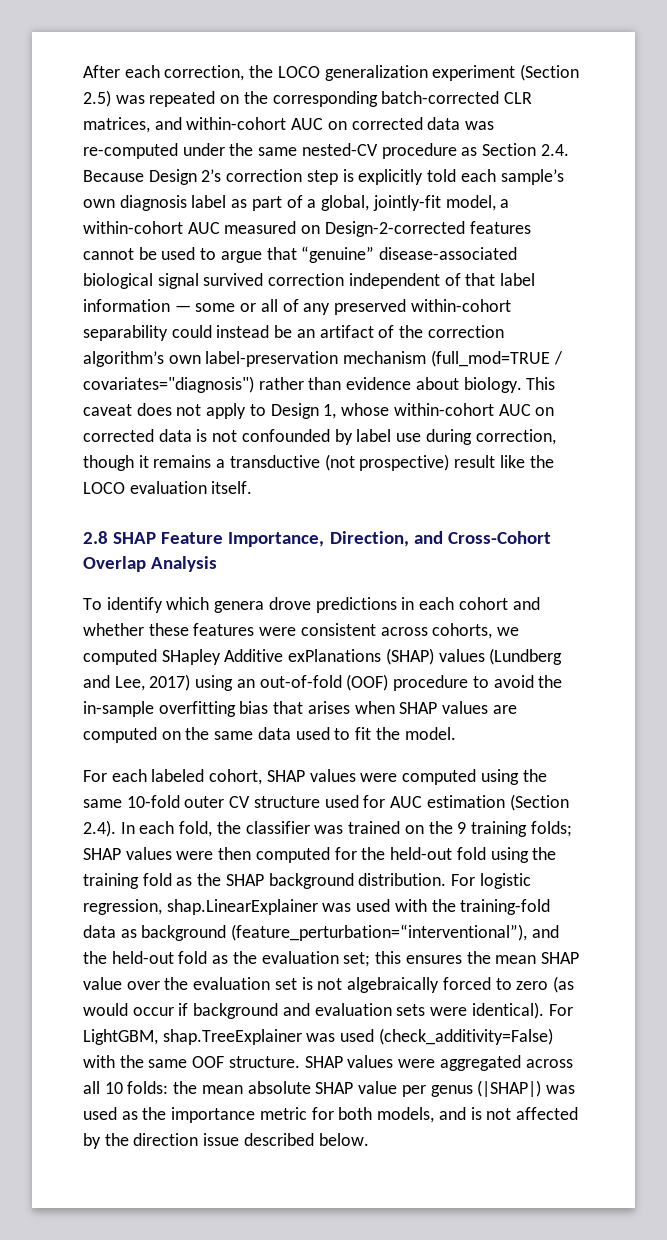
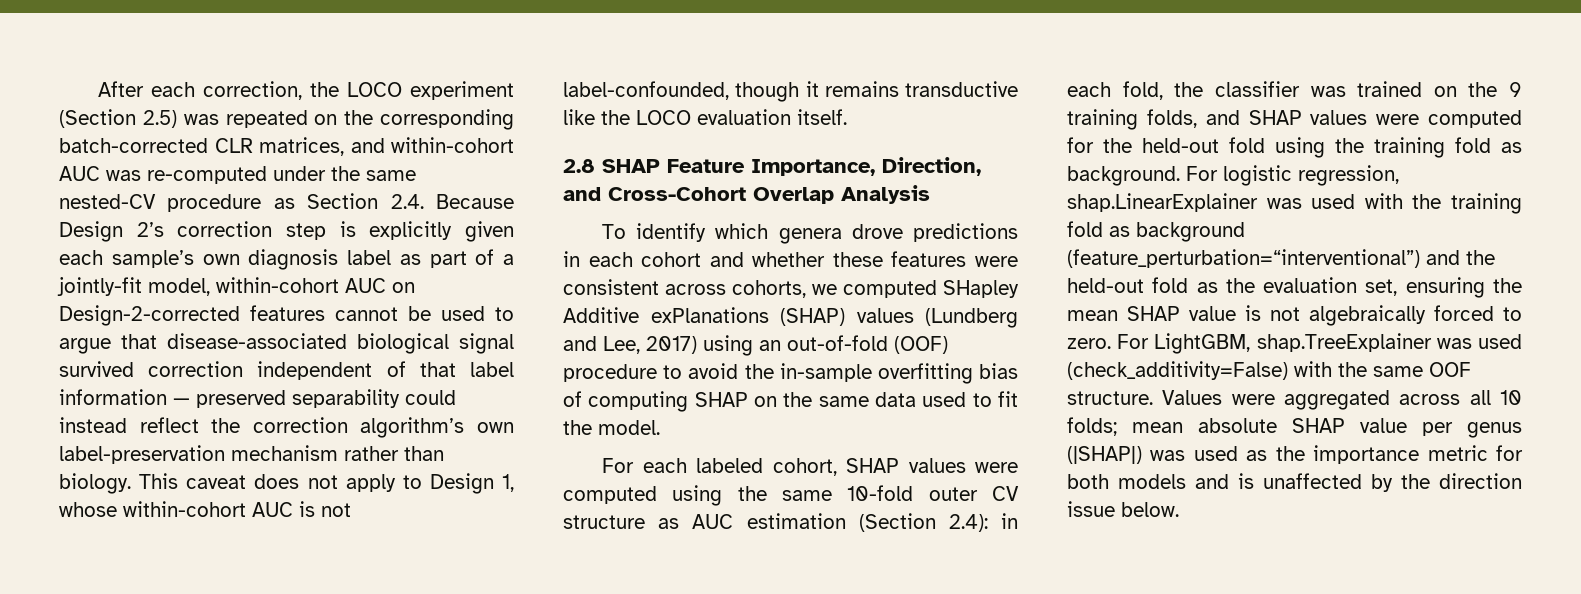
[324,65,428,81] generalization -> (403, 89) none
[327,117,461,130] on corrected data -> (100, 173) none
[427,169,457,182] told -> [465,221,514,242] given
[321,195,370,211] global, -> (514, 259) none
[500,199,510,208] [83,221,297,234] a within-cohort AUC measured -> [216,277,386,293] within-cohort AUC
[301,246,375,263] “genuine” -> (157, 341) none
[195,299,511,315] [83,325,395,341] some or all of any preserved within-cohort separability could instead be an artifact of -> [196,389,456,408] [59,417,199,433] preserved separability could instead reflect
[430,350,563,367] [83,376,459,393] (full_mod=TRUE / covariates="diagnosis") rather than evidence about -> [344,446,444,461] rather than
[535,407,555,416] [83,429,556,445] [83,454,496,471] on corrected data is not confounded by label use during correction, though it remains a transductive (not prospective) result -> [299,501,351,517] [563,81,1018,102] is not label-confounded, though it remains transductive
[273,701,517,714] [83,727,157,743] that arises when SHAP values are computed -> [563,391,748,412] of computing SHAP
[324,795,386,808] used for -> [658,518,680,529] as
[83,820,135,837] 2.4). In -> [948,513,1018,532] 2.4): in
[530,821,572,837] [83,847,252,860] folds; SHAP values were then -> [1146,109,1420,128] folds, and SHAP values were
[197,873,447,889] the SHAP background distribution. -> [1067,166,1180,186] background.
[460,899,551,915] [83,925,116,938] training-fold data -> [1451,193,1522,214] [1067,221,1103,237] training fold
[231,924,528,941] (feature_perturbation=“interventional”), -> [1067,249,1420,268] (feature_perturbation=“interventional”)
[343,951,462,967] set; this ensures -> [1365,277,1485,298] set, ensuring
[126,977,297,990] over the evaluation set -> (1236, 313) none
[516,976,574,993] [83,1002,544,1019] zero (as would occur if background and evaluation sets were identical). -> [1067,338,1111,349] zero.
[304,1055,394,1068] SHAP values -> [1162,390,1223,405] Values
[127,1081,198,1094] folds: the -> [1067,417,1117,436] folds;
[377,1107,435,1123] models, -> [1118,474,1186,489] models
[486,1107,578,1120] not affected -> [1263,473,1362,489] unaffected
[243,1133,314,1146] described -> (1115, 509) none

